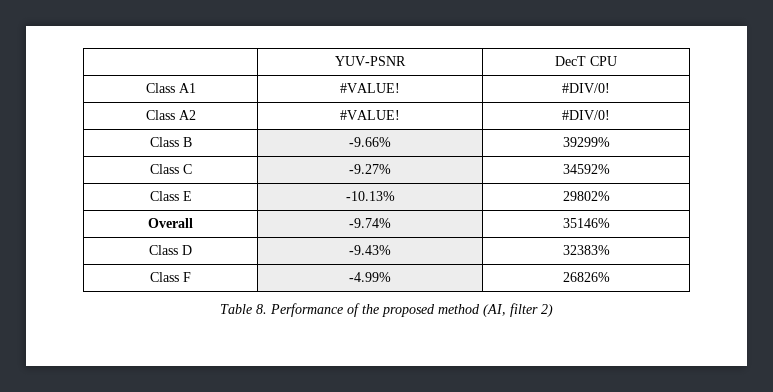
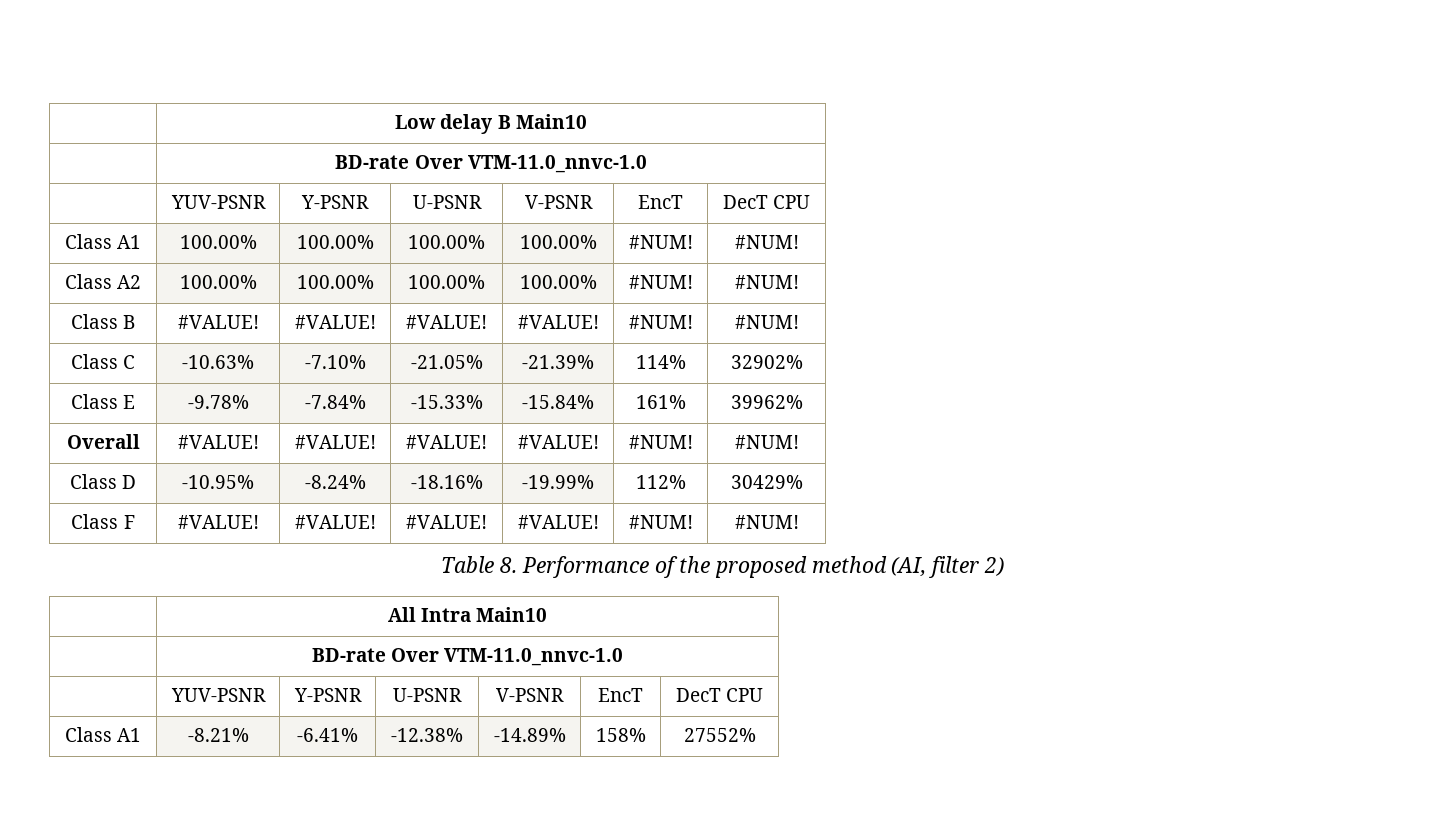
[335,56,406,66] [555,56,617,66] [145,83,196,93] [340,83,400,93] [562,83,610,93] [145,110,196,120] [340,110,400,120] [562,110,610,120] [149,137,192,147] [349,137,391,147] [562,137,610,147] [149,164,192,174] [349,164,391,174] [562,164,610,174] [149,191,192,201] [345,191,395,201] [562,191,610,201] [148,218,193,228] [349,218,391,228] [562,218,610,228] [149,245,192,255] [349,245,391,255] [562,245,610,255] [150,272,191,282] [349,272,391,282] [562,272,610,282] | YUV-PSNR | DecT CPU // Class A1 | #VALUE! | #DIV/0! // Class A2 | #VALUE! | #DIV/0! // Class B | -9.66% | 39299% // Class C | -9.27% | 34592% // Class E | -10.13% | 29802% // Overall | -9.74% | 35146% // Class D | -9.43% | 32383% // Class F | -4.99% | 26826% -> [395,114,587,134] [335,155,647,173] [170,195,266,209] [301,195,369,209] [412,195,482,209] [524,195,593,209] [638,195,683,209] [722,195,811,209] [64,234,142,249] [179,235,257,249] [296,235,374,249] [408,235,485,249] [519,235,597,249] [628,235,693,249] [734,235,799,249] [64,274,142,289] [179,275,257,289] [296,275,374,289] [408,275,485,289] [519,275,597,289] [628,275,693,289] [734,275,799,289] [70,314,136,329] [177,315,259,329] [294,315,376,329] [406,315,487,329] [517,315,599,329] [628,315,693,329] [734,315,799,329] [70,354,136,369] [182,355,254,369] [304,355,366,369] [410,355,483,369] [522,355,594,369] [635,355,686,369] [730,355,803,369] [70,394,136,409] [187,395,249,409] [304,395,366,409] [410,395,483,409] [522,395,594,409] [635,395,686,409] [730,395,803,409] [66,434,140,449] [177,435,259,449] [294,435,376,449] [406,435,487,449] [517,435,599,449] [628,435,693,449] [734,435,799,449] [69,474,137,489] [182,475,254,489] [304,475,366,489] [410,475,483,489] [522,475,594,489] [635,475,686,489] [730,475,803,489] [71,514,135,529] [177,515,259,529] [294,515,376,529] [406,515,487,529] [517,515,599,529] [628,515,693,529] [734,515,799,529] | Low delay B Main10 // | BD-rate Over VTM-11.0_nnvc-1.0 // | YUV-PSNR | Y-PSNR | U-PSNR | V-PSNR | EncT | DecT CPU // Class A1 | 100.00% | 100.00% | 100.00% | 100.00% | #NUM! | #NUM! // Class A2 | 100.00% | 100.00% | 100.00% | 100.00% | #NUM! | #NUM! // Class B | #VALUE! | #VALUE! | #VALUE! | #VALUE! | #NUM! | #NUM! // Class C | -10.63% | -7.10% | -21.05% | -21.39% | 114% | 32902% // Class E | -9.78% | -7.84% | -15.33% | -15.84% | 161% | 39962% // Overall | #VALUE! | #VALUE! | #VALUE! | #VALUE! | #NUM! | #NUM! // Class D | -10.95% | -8.24% | -18.16% | -19.99% | 112% | 30429% // Class F | #VALUE! | #VALUE! | #VALUE! | #VALUE! | #NUM! | #NUM!
(553, 310) none -> [387,607,548,622] [311,648,624,666] [170,688,266,702] [293,688,362,702] [393,688,462,702] [496,688,564,702] [598,688,643,702] [675,688,764,702] [64,727,142,742] [187,728,249,742] [297,728,358,742] [391,728,463,742] [493,728,566,742] [595,728,646,742] [683,728,756,742] // | All Intra Main10 // | BD-rate Over VTM-11.0_nnvc-1.0 // | YUV-PSNR | Y-PSNR | U-PSNR | V-PSNR | EncT | DecT CPU // Class A1 | -8.21% | -6.41% | -12.38% | -14.89% | 158% | 27552%

